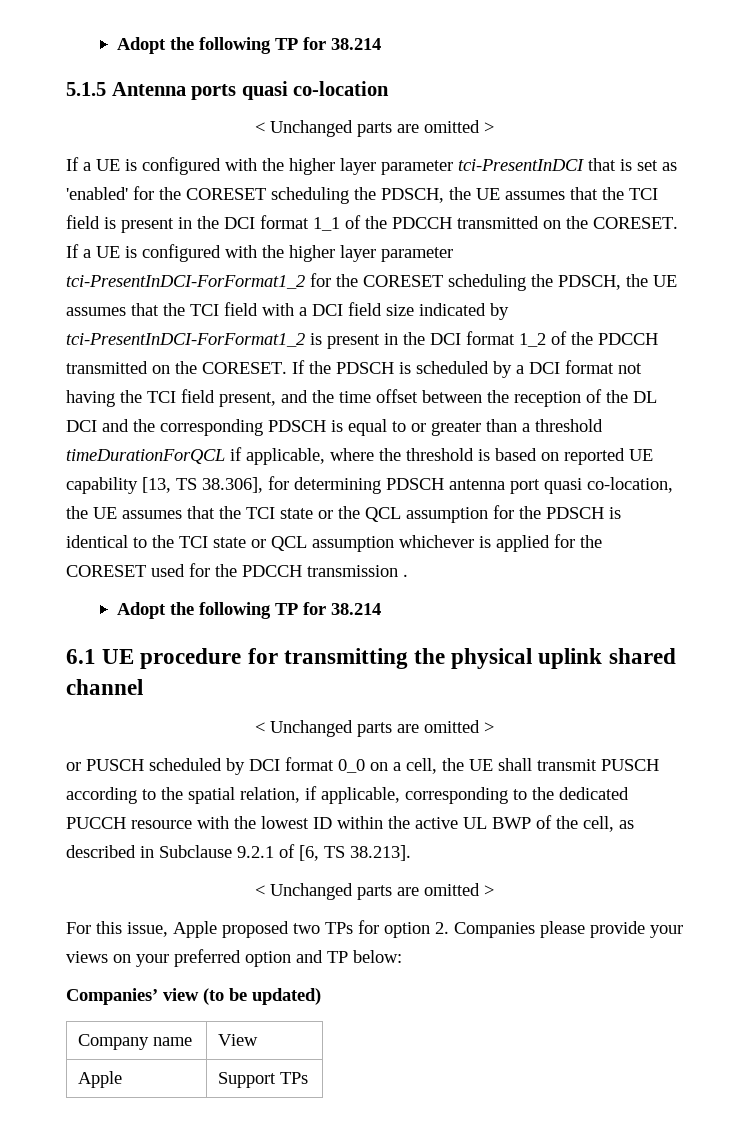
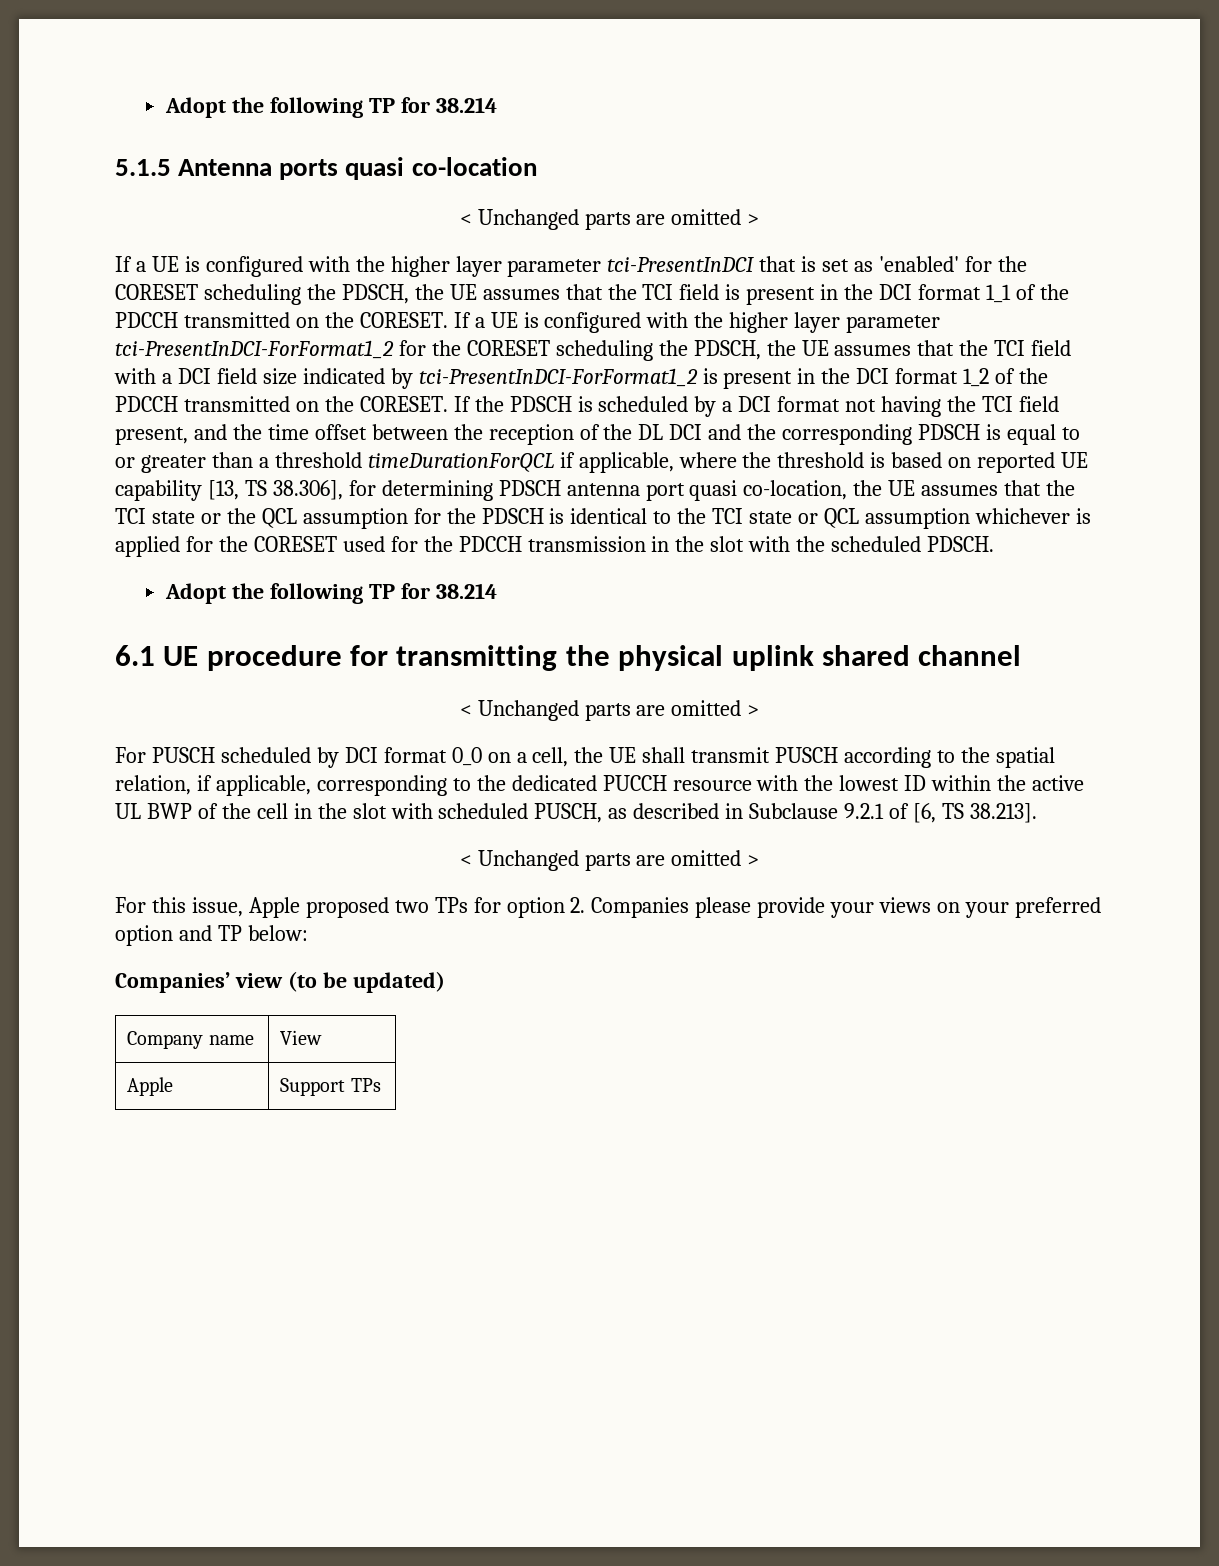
[403,574,408,577] . -> [651,536,995,552] in the slot with the scheduled PDSCH.
[66,762,81,771] or -> [115,747,146,763] For
[583,816,614,832] cell, -> [256,803,603,823] cell in the slot with scheduled PUSCH,

